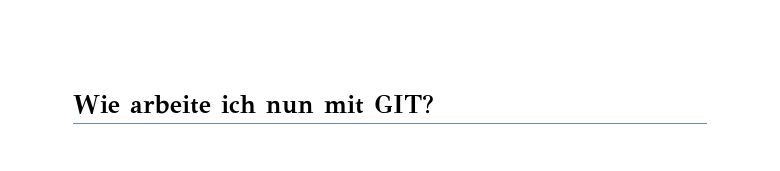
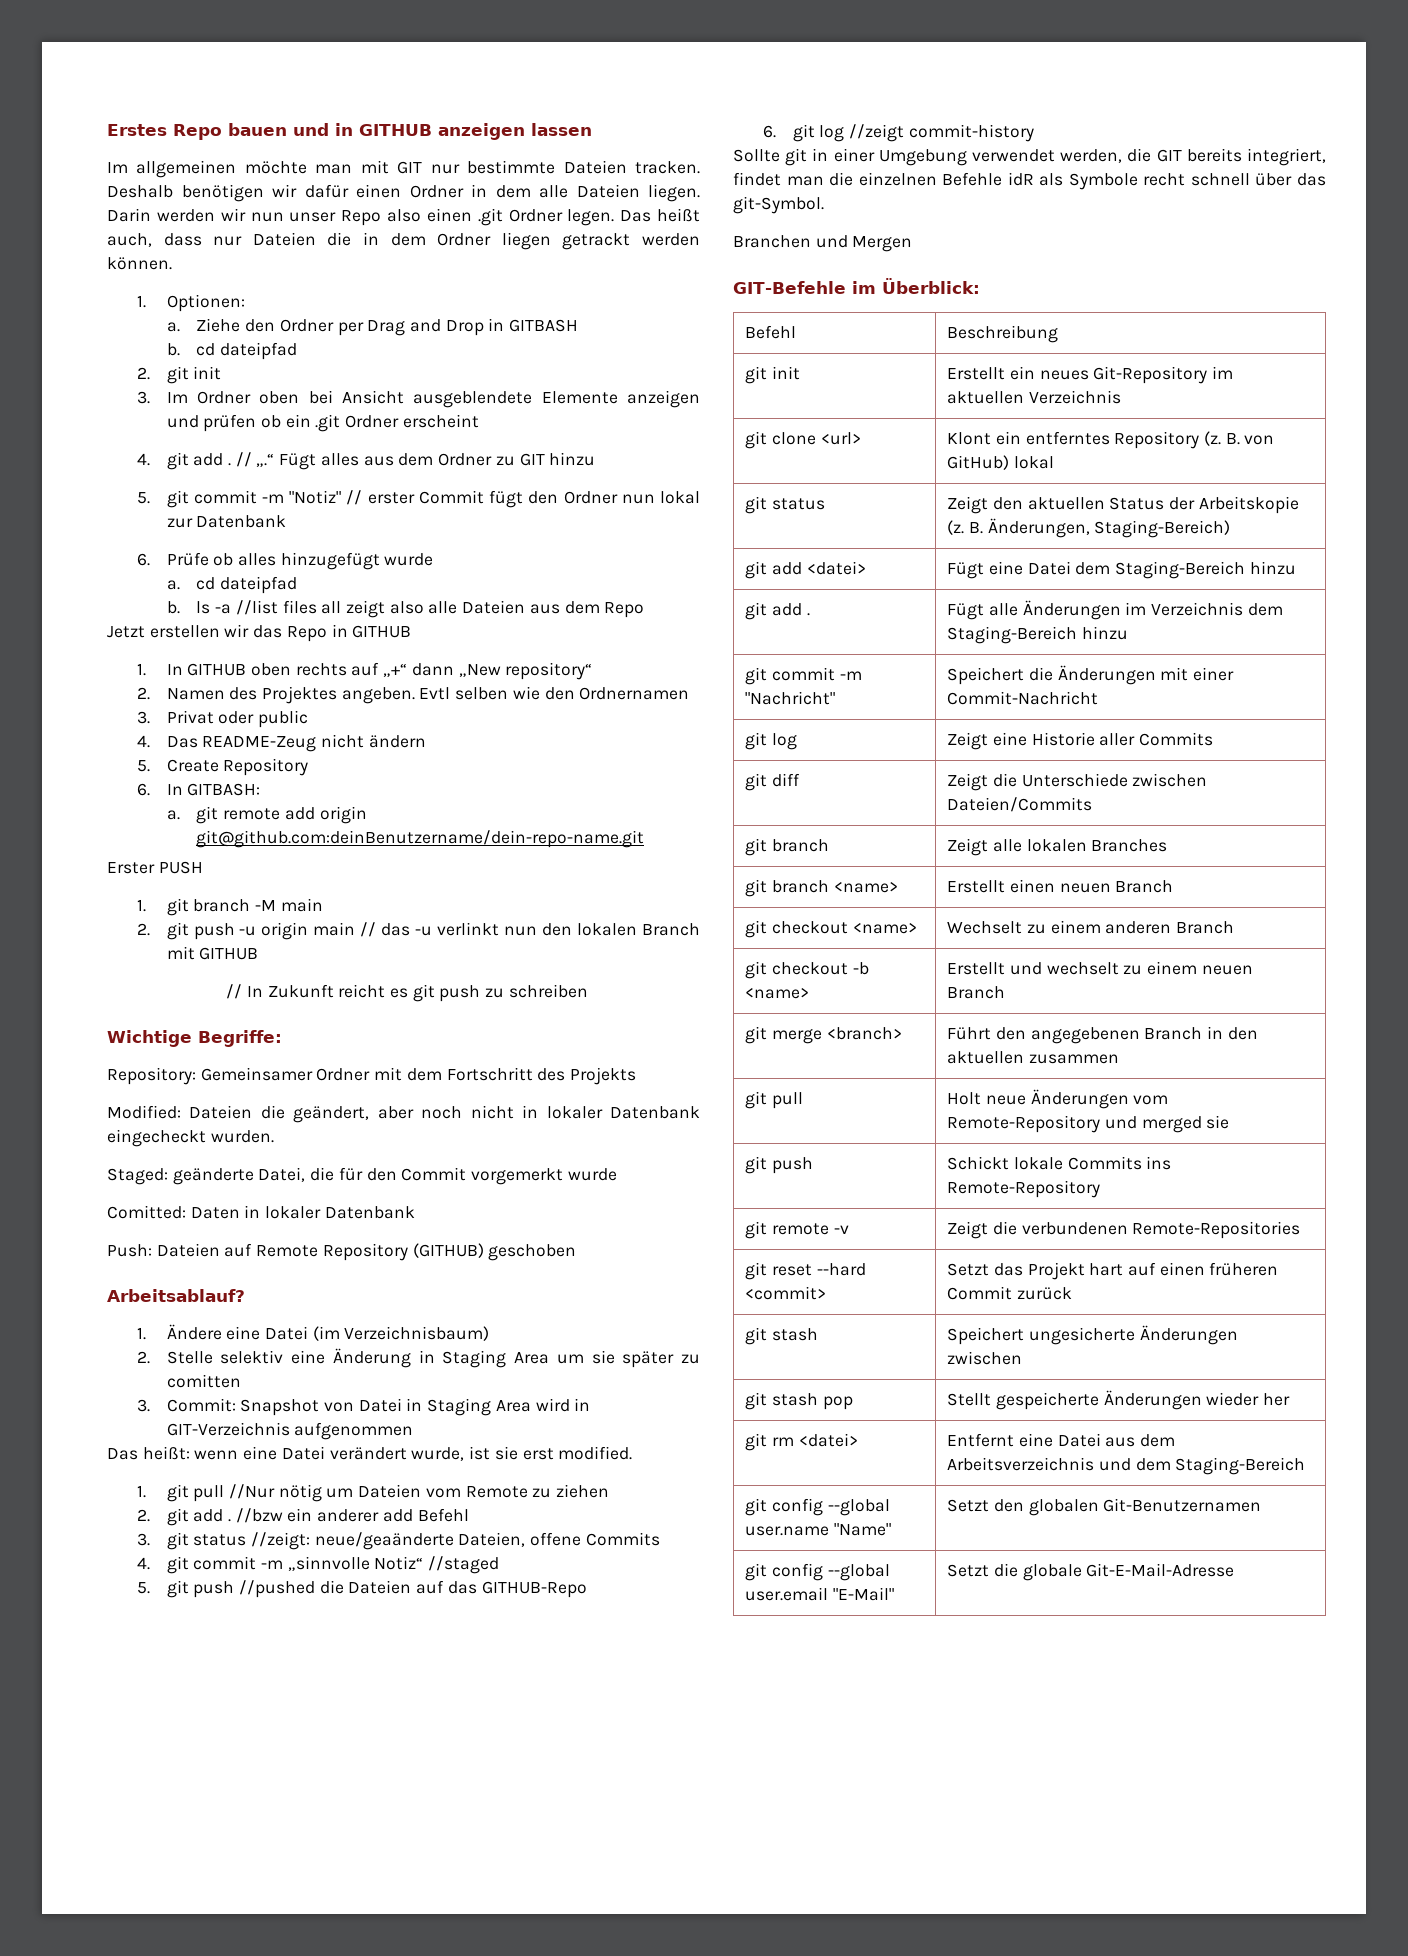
[73,94,434,114] Wie arbeite ich nun mit GIT? -> [107,123,592,140] [107,160,701,178] [107,184,700,202] [107,208,700,226] [107,232,701,250] [107,257,172,270] [136,294,245,312] [166,318,579,336] [166,342,298,360] [136,366,222,384] [136,390,700,408] [166,414,479,432] [136,452,596,470] [136,490,700,508] [166,515,287,528] [136,552,434,570] [166,576,298,594] [166,600,645,618] [107,624,412,642] [136,662,593,680] [136,686,690,704] [136,710,309,728] [136,734,426,752] [136,758,309,776] [136,783,261,796] [166,806,367,824] [196,830,645,848] [107,861,203,874] [136,898,323,916] [136,922,700,940] [166,946,259,960] [226,984,588,1002] [107,1030,282,1047] [107,1067,637,1085] [107,1105,701,1123] [107,1129,274,1147] [107,1167,617,1185] [107,1205,415,1219] [107,1243,577,1261] [107,1289,245,1302] [136,1324,490,1341] [136,1348,700,1368] [166,1374,241,1388] [136,1398,591,1416] [166,1422,414,1440] [107,1446,633,1461] [136,1484,610,1502] [136,1508,469,1526] [136,1532,660,1550] [136,1556,500,1574] [136,1580,587,1598] [762,124,1034,142] [733,148,1326,166] [733,172,1326,190] [733,196,824,214] [733,235,913,252] [733,278,980,294] [745,325,797,339] [947,325,1059,343] [745,366,800,384] [947,366,1234,384] [947,390,1121,404] [745,431,861,449] [947,431,1275,449] [947,455,1054,470] [745,496,825,514] [947,496,1299,514] [947,518,1231,538] [745,561,866,579] [947,561,1296,579] [745,602,810,620] [947,600,1283,620] [947,626,1128,644] [745,667,862,685] [745,691,836,705] [947,665,1235,685] [947,691,1099,705] [745,732,797,750] [947,732,1214,750] [745,773,800,791] [947,773,1208,791] [947,797,1093,812] [745,838,829,856] [947,838,1168,856] [745,879,898,897] [947,879,1174,893] [745,920,917,938] [947,920,1235,934] [745,961,869,979] [745,988,810,999] [947,961,1253,975] [947,986,1006,999] [745,1026,902,1044] [947,1026,1258,1044] [947,1051,1119,1064] [745,1091,803,1109] [947,1089,1169,1109] [947,1115,1230,1133] [745,1156,813,1174] [947,1156,1172,1170] [947,1180,1101,1198] [745,1221,849,1239] [947,1221,1301,1239] [745,1262,866,1280] [745,1286,827,1300] [947,1262,1279,1280] [947,1286,1072,1300] [745,1327,818,1345] [947,1325,1238,1345] [947,1351,1023,1365] [745,1392,853,1410] [947,1390,1291,1410] [745,1433,858,1451] [947,1433,1176,1447] [947,1457,1306,1475] [745,1498,890,1516] [745,1523,891,1536] [947,1498,1262,1516] [745,1563,890,1581] [745,1587,894,1601] [947,1563,1235,1581] Erstes Repo bauen und in GITHUB anzeigen lassen // Im allgemeinen möchte man mit GIT nur bestimmte Dateien tracken. Deshalb benötigen wir dafür einen Ordner in dem alle Dateien liegen. Darin werden wir nun unser Repo also einen .git Ordner legen. Das heißt auch, dass nur Dateien die in dem Ordner liegen getrackt werden können. // 1. Optionen: // a. Ziehe den Ordner per Drag and Drop in GITBASH // b. cd dateipfad // 2. git init // 3. Im Ordner oben bei Ansicht ausgeblendete Elemente anzeigen und prüfen ob ein .git Ordner erscheint // 4. git add . // „.“ Fügt alles aus dem Ordner zu GIT hinzu // 5. git commit -m "Notiz" // erster Commit fügt den Ordner nun lokal zur Datenbank // 6. Prüfe ob alles hinzugefügt wurde // a. cd dateipfad // b. ls -a //list files all zeigt also alle Dateien aus dem Repo // Jetzt erstellen wir das Repo in GITHUB // 1. In GITHUB oben rechts auf „+“ dann „New repository“ // 2. Namen des Projektes angeben. Evtl selben wie den Ordnernamen // 3. Privat oder public // 4. Das README-Zeug nicht ändern // 5. Create Repository // 6. In GITBASH: // a. git remote add origin git@github.com:deinBenutzername/dein-repo-name.git // Erster PUSH // 1. git branch -M main // 2. git push -u origin main // das -u verlinkt nun den lokalen Branch mit GITHUB // // In Zukunft reicht es git push zu schreiben // Wichtige Begriffe: // Repository: Gemeinsamer Ordner mit dem Fortschritt des Projekts // Modified: Dateien die geändert, aber noch nicht in lokaler Datenbank eingecheckt wurden. // Staged: geänderte Datei, die für den Commit vorgemerkt wurde // Comitted: Daten in lokaler Datenbank // Push: Dateien auf Remote Repository (GITHUB) geschoben // Arbeitsablauf? // 1. Ändere eine Datei (im Verzeichnisbaum) // 2. Stelle selektiv eine Änderung in Staging Area um sie später zu comitten // 3. Commit: Snapshot von Datei in Staging Area wird in GIT-Verzeichnis aufgenommen // Das heißt: wenn eine Datei verändert wurde, ist sie erst modified. // 1. git pull //Nur nötig um Dateien vom Remote zu ziehen // 2. git add . //bzw ein anderer add Befehl // 3. git status //zeigt: neue/geaänderte Dateien, offene Commits // 4. git commit -m „sinnvolle Notiz“ //staged // 5. git push //pushed die Dateien auf das GITHUB-Repo // 6. git log //zeigt commit-history // Sollte git in einer Umgebung verwendet werden, die GIT bereits integriert, findet man die einzelnen Befehle idR als Symbole recht schnell über das git-Symbol. // Branchen und Mergen // GIT-Befehle im Überblick: // Befehl | Beschreibung // git init | Erstellt ein neues Git-Repository im aktuellen Verzeichnis // git clone <url> | Klont ein entferntes Repository (z. B. von GitHub) lokal // git status | Zeigt den aktuellen Status der Arbeitskopie (z. B. Änderungen, Staging-Bereich) // git add <datei> | Fügt eine Datei dem Staging-Bereich hinzu // git add . | Fügt alle Änderungen im Verzeichnis dem Staging-Bereich hinzu // git commit -m "Nachricht" | Speichert die Änderungen mit einer Commit-Nachricht // git log | Zeigt eine Historie aller Commits // git diff | Zeigt die Unterschiede zwischen Dateien/Commits // git branch | Zeigt alle lokalen Branches // git branch <name> | Erstellt einen neuen Branch // git checkout <name> | Wechselt zu einem anderen Branch // git checkout -b <name> | Erstellt und wechselt zu einem neuen Branch // git merge <branch> | Führt den angegebenen Branch in den aktuellen zusammen // git pull | Holt neue Änderungen vom Remote-Repository und merged sie // git push | Schickt lokale Commits ins Remote-Repository // git remote -v | Zeigt die verbundenen Remote-Repositories // git reset --hard <commit> | Setzt das Projekt hart auf einen früheren Commit zurück // git stash | Speichert ungesicherte Änderungen zwischen // git stash pop | Stellt gespeicherte Änderungen wieder her // git rm <datei> | Entfernt eine Datei aus dem Arbeitsverzeichnis und dem Staging-Bereich // git config --global user.name "Name" | Setzt den globalen Git-Benutzernamen // git config --global user.email "E-Mail" | Setzt die globale Git-E-Mail-Adresse

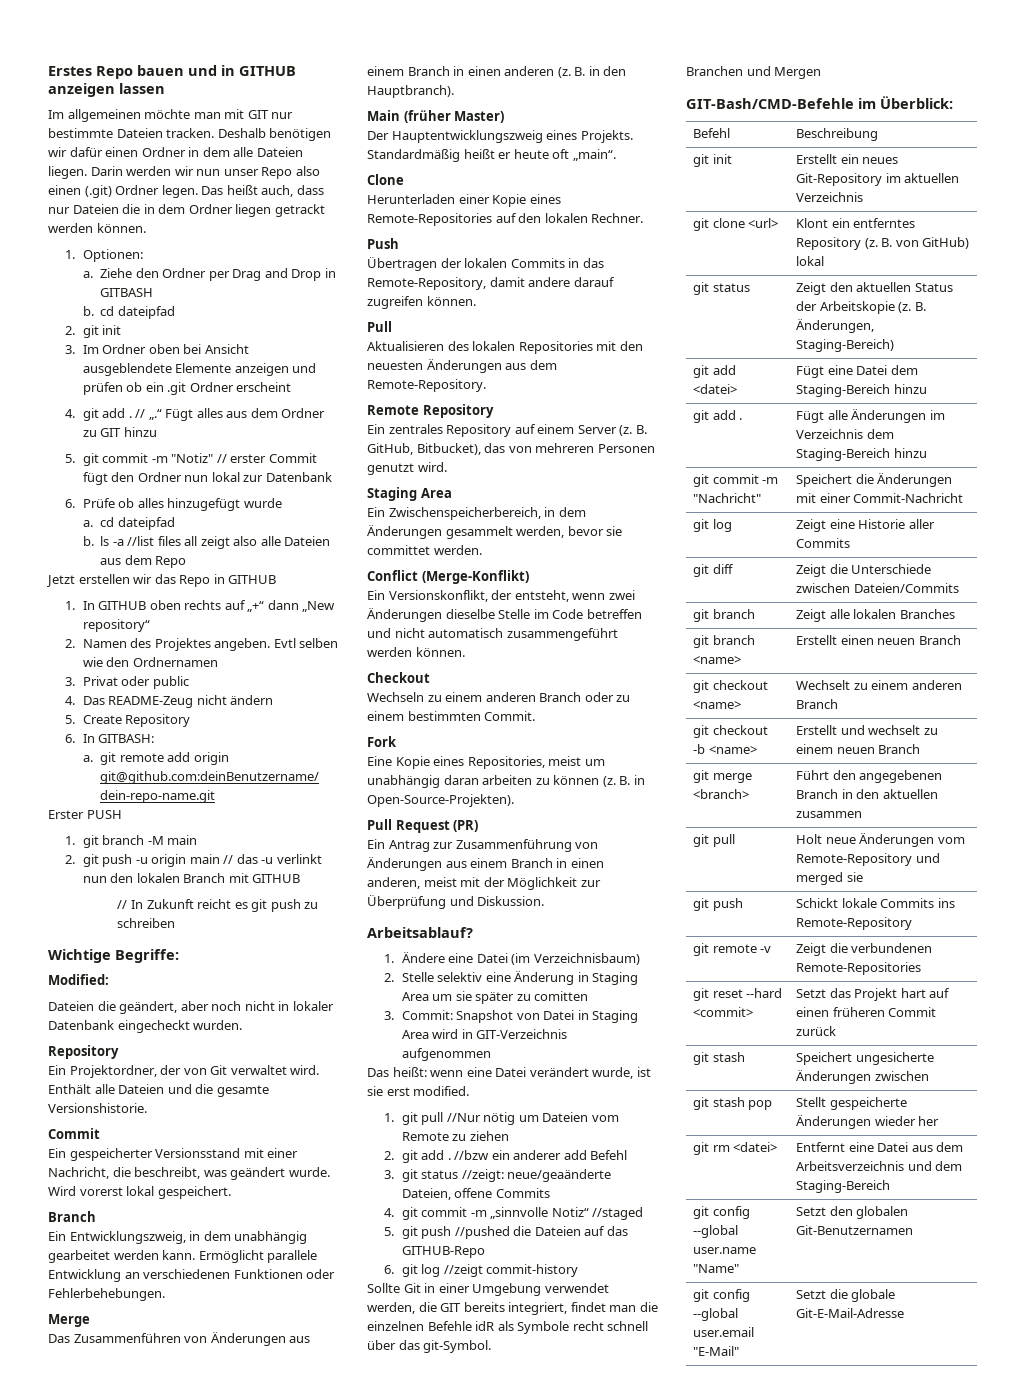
[477,208,503,226] .git -> [84,185,112,198] (.git)
[107,1067,637,1085] [107,1105,181,1119] Repository: Gemeinsamer Ordner mit dem Fortschritt des Projekts // Modified: -> [48,974,109,985] Modified: //
[107,1167,617,1185] [107,1205,415,1219] [107,1243,577,1261] Staged: geänderte Datei, die für den Commit vorgemerkt wurde // Comitted: Daten in lokaler Datenbank // Push: Dateien auf Remote Repository (GITHUB) geschoben -> [48,1045,119,1059] [48,1065,320,1078] [48,1084,269,1097] [48,1103,147,1113] [48,1128,100,1139] [48,1148,299,1161] [48,1167,330,1180] [48,1186,231,1199] [48,1211,96,1222] [48,1231,308,1244] [48,1250,318,1263] [48,1269,336,1282] [48,1288,165,1301] [48,1314,90,1327] [48,1332,311,1346] [367,66,627,78] [367,85,454,98] [367,110,505,123] [367,130,633,143] [367,149,616,162] [367,174,404,185] [367,194,561,207] [367,213,644,226] [367,238,399,249] [367,257,604,271] [367,277,615,290] [367,296,476,309] [367,321,392,332] [367,341,643,354] [367,359,557,373] [367,379,486,392] [367,404,494,418] [367,424,647,437] [367,443,655,455] [367,462,447,475] [367,487,452,501] [367,507,586,520] [367,525,623,539] [367,545,482,555] [367,570,529,584] [367,590,635,602] [367,608,642,622] [367,628,618,641] [367,647,465,657] [367,672,430,683] [367,692,631,702] [367,711,536,721] [367,736,397,747] [367,756,605,769] [367,775,645,788] [367,794,514,807] [367,819,479,833] [367,839,599,852] [367,857,604,871] [367,877,601,890] [367,895,545,909] Repository // Ein Projektordner, der von Git verwaltet wird. Enthält alle Dateien und die gesamte Versionshistorie. // Commit // Ein gespeicherter Versionsstand mit einer Nachricht, die beschreibt, was geändert wurde. Wird vorerst lokal gespeichert. // Branch // Ein Entwicklungszweig, in dem unabhängig gearbeitet werden kann. Ermöglicht parallele Entwicklung an verschiedenen Funktionen oder Fehlerbehebungen. // Merge // Das Zusammenführen von Änderungen aus einem Branch in einen anderen (z. B. in den Hauptbranch). // Main (früher Master) // Der Hauptentwicklungszweig eines Projekts. Standardmäßig heißt er heute oft „main“. // Clone // Herunterladen einer Kopie eines Remote-Repositories auf den lokalen Rechner. // Push // Übertragen der lokalen Commits in das Remote-Repository, damit andere darauf zugreifen können. // Pull // Aktualisieren des lokalen Repositories mit den neuesten Änderungen aus dem Remote-Repository. // Remote Repository // Ein zentrales Repository auf einem Server (z. B. GitHub, Bitbucket), das von mehreren Personen genutzt wird. // Staging Area // Ein Zwischenspeicherbereich, in dem Änderungen gesammelt werden, bevor sie committet werden. // Conflict (Merge-Konflikt) // Ein Versionskonflikt, der entsteht, wenn zwei Änderungen dieselbe Stelle im Code betreffen und nicht automatisch zusammengeführt werden können. // Checkout // Wechseln zu einem anderen Branch oder zu einem bestimmten Commit. // Fork // Eine Kopie eines Repositories, meist um unabhängig daran arbeiten zu können (z. B. in Open-Source-Projekten). // Pull Request (PR) // Ein Antrag zur Zusammenführung von Änderungen aus einem Branch in einen anderen, meist mit der Möglichkeit zur Überprüfung und Diskussion.
[785,148,808,166] git -> [403,1283,421,1293] Git
[733,281,846,294] GIT-Befehle -> [686,98,854,109] GIT-Bash/CMD-Befehle

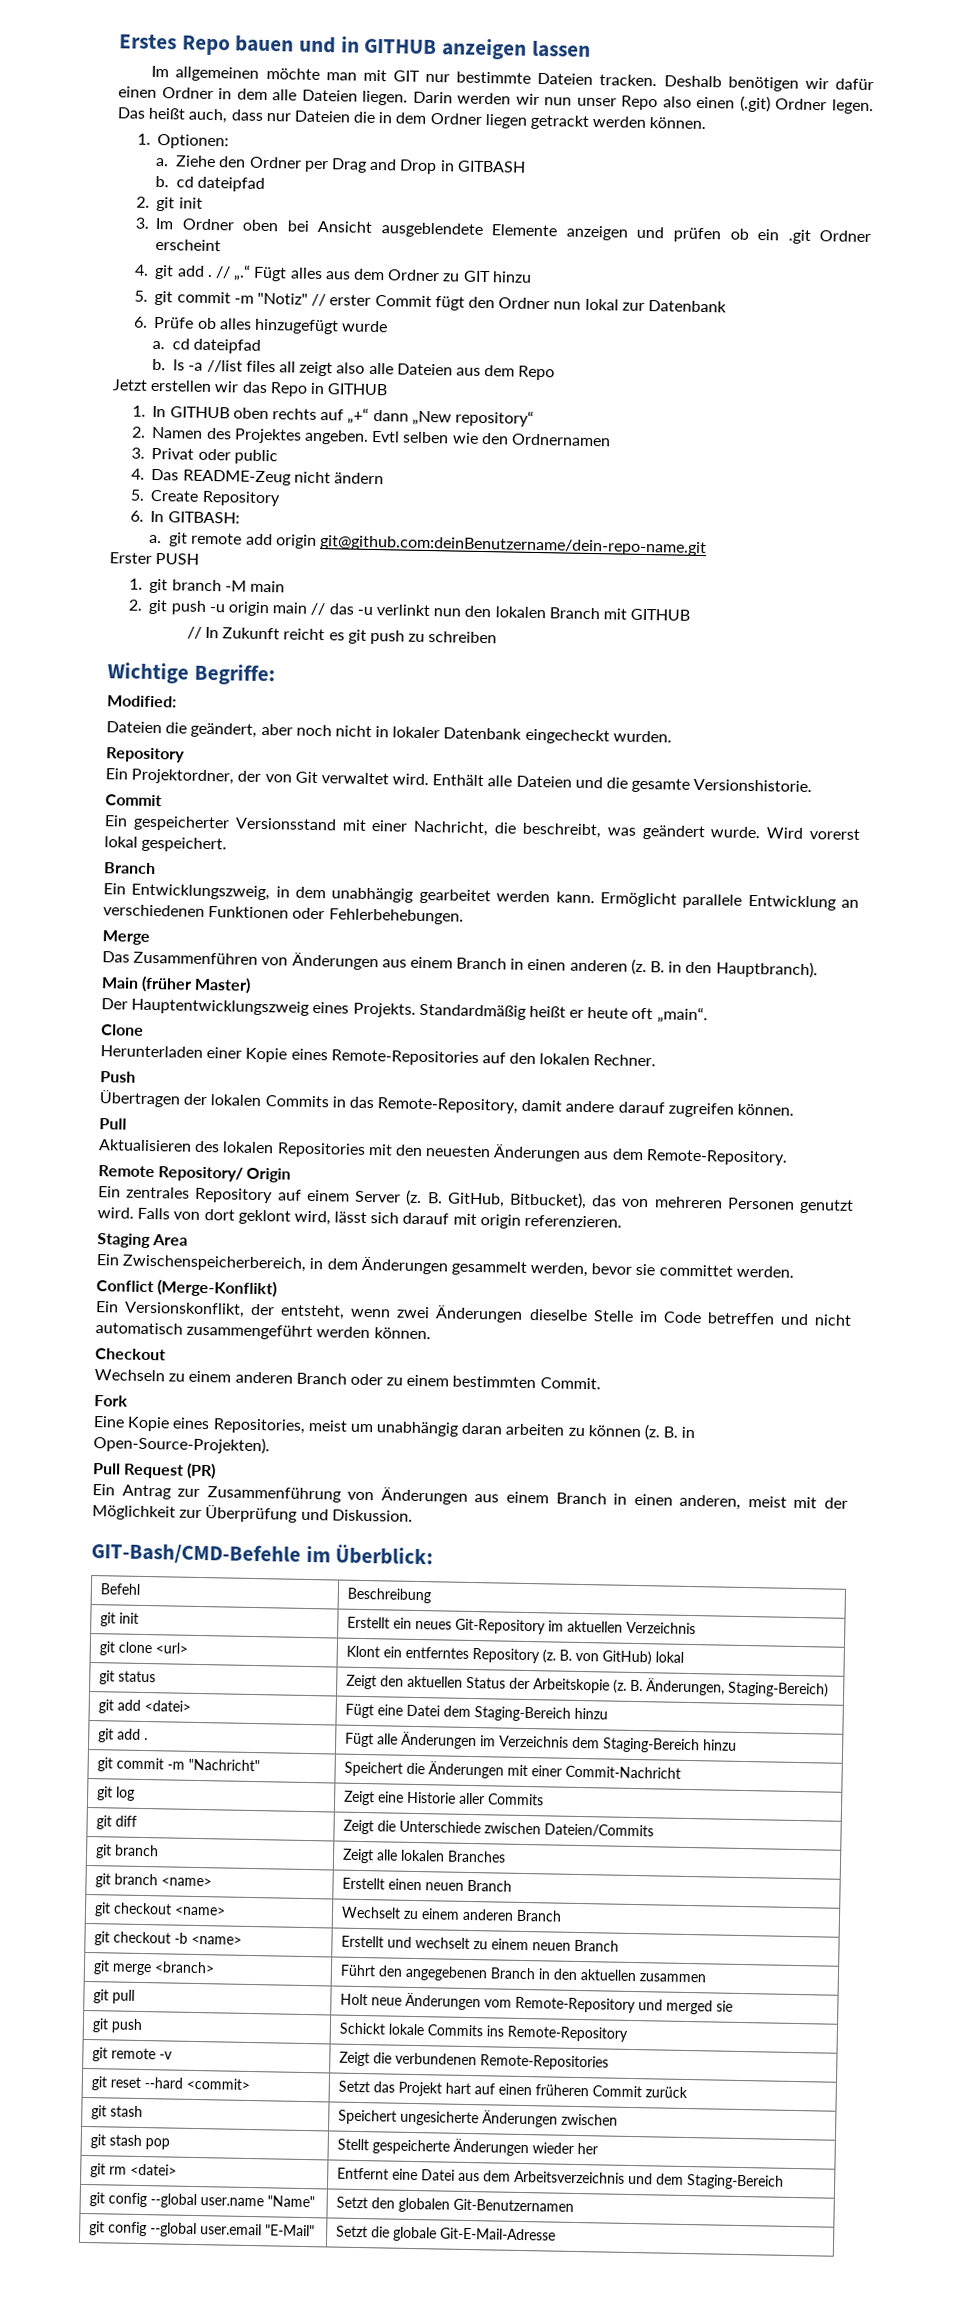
[422,404,494,418] Repository -> [158,1166,292,1183] Repository/ Origin
(447, 467) none -> [137,1207,623,1229] Falls von dort geklont wird, lässt sich darauf mit origin referenzieren.
[367,927,473,938] [384,952,640,965] [384,971,639,985] [401,991,589,1004] [384,1010,639,1023] [401,1029,568,1039] [401,1048,491,1061] [367,1067,651,1079] [367,1086,470,1096] [384,1112,619,1125] [401,1131,509,1141] [384,1150,628,1163] [384,1169,612,1182] [401,1188,550,1200] [384,1207,644,1220] [384,1226,628,1239] [401,1246,485,1258] [384,1264,579,1277] [367,1283,609,1296] [367,1302,658,1315] [367,1321,649,1334] [367,1340,492,1353] [686,66,822,79] // Arbeitsablauf? // 1. Ändere eine Datei (im Verzeichnisbaum) // 2. Stelle selektiv eine Änderung in Staging Area um sie später zu comitten // 3. Commit: Snapshot von Datei in Staging Area wird in GIT-Verzeichnis aufgenommen // Das heißt: wenn eine Datei verändert wurde, ist sie erst modified. // 1. git pull //Nur nötig um Dateien vom Remote zu ziehen // 2. git add . //bzw ein anderer add Befehl // 3. git status //zeigt: neue/geaänderte Dateien, offene Commits // 4. git commit -m „sinnvolle Notiz“ //staged // 5. git push //pushed die Dateien auf das GITHUB-Repo // 6. git log //zeigt commit-history // Sollte Git in einer Umgebung verwendet werden, die GIT bereits integriert, findet man die einzelnen Befehle idR als Symbole recht schnell über das git-Symbol. // Branchen und Mergen -> (413, 1515) none

